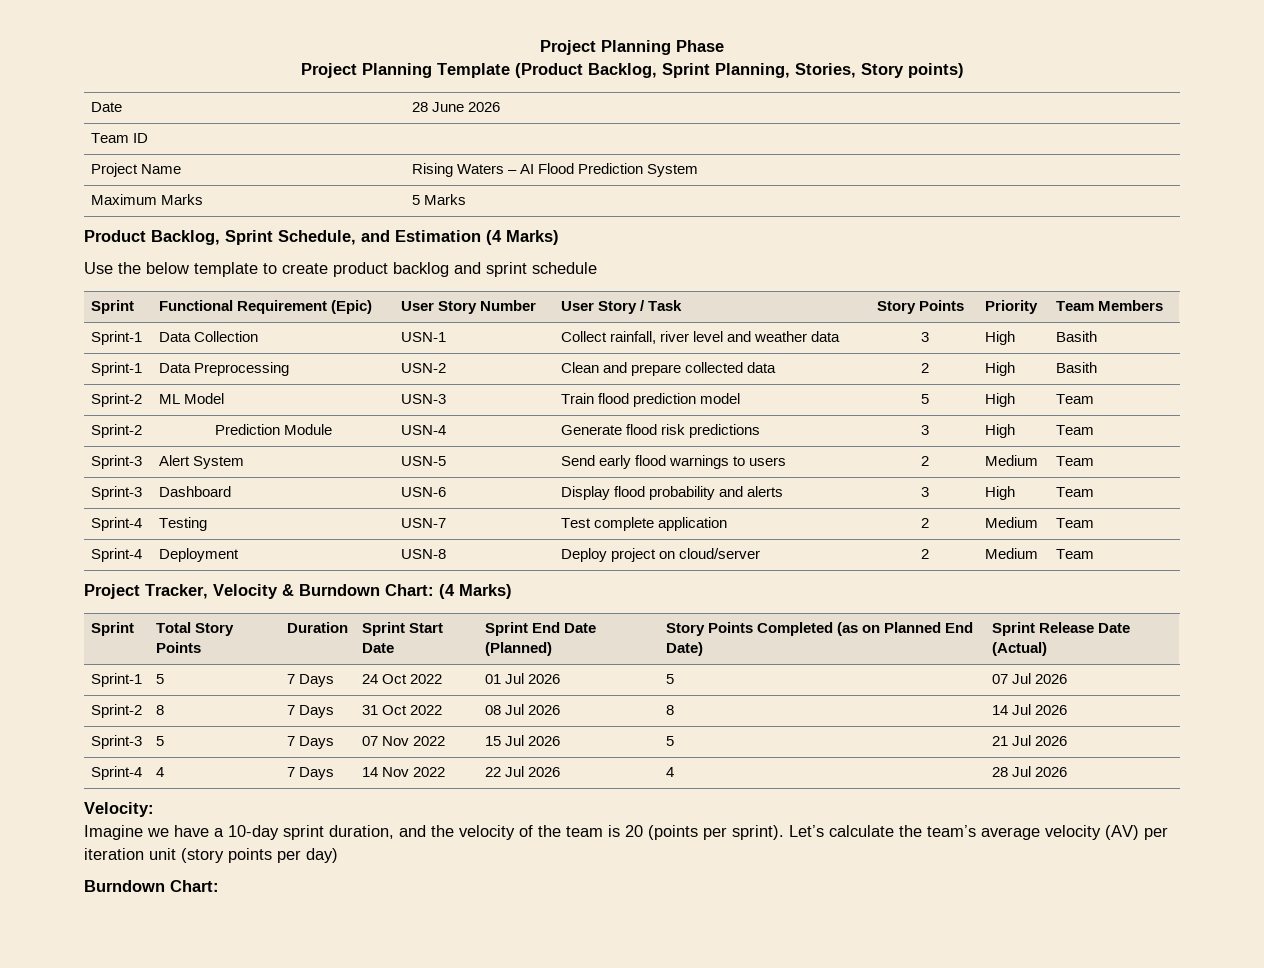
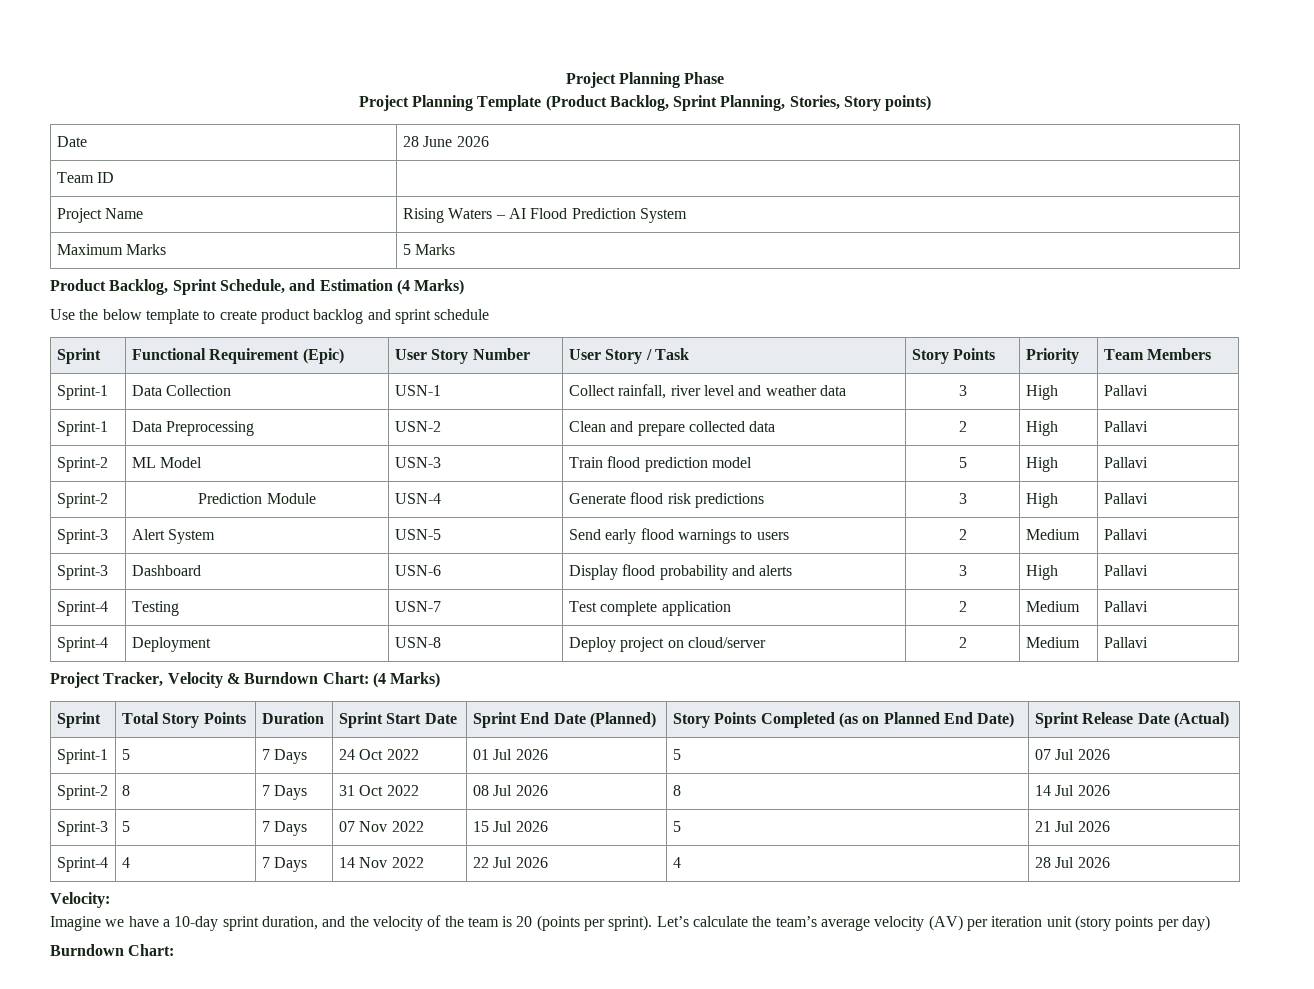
[1055,331,1097,342] Basith -> [1103,385,1148,396] Pallavi
[1055,362,1097,373] Basith -> [1103,421,1148,432] Pallavi
[1055,394,1094,404] Team -> [1103,457,1148,468] Pallavi
[1055,425,1094,435] Team -> [1103,493,1148,504] Pallavi
[1055,456,1094,466] Team -> [1103,529,1148,540] Pallavi
[1055,487,1094,497] Team -> [1103,565,1148,576] Pallavi
[1055,518,1094,528] Team -> [1103,601,1148,612] Pallavi
[1055,549,1094,559] Team -> [1103,637,1148,648] Pallavi

